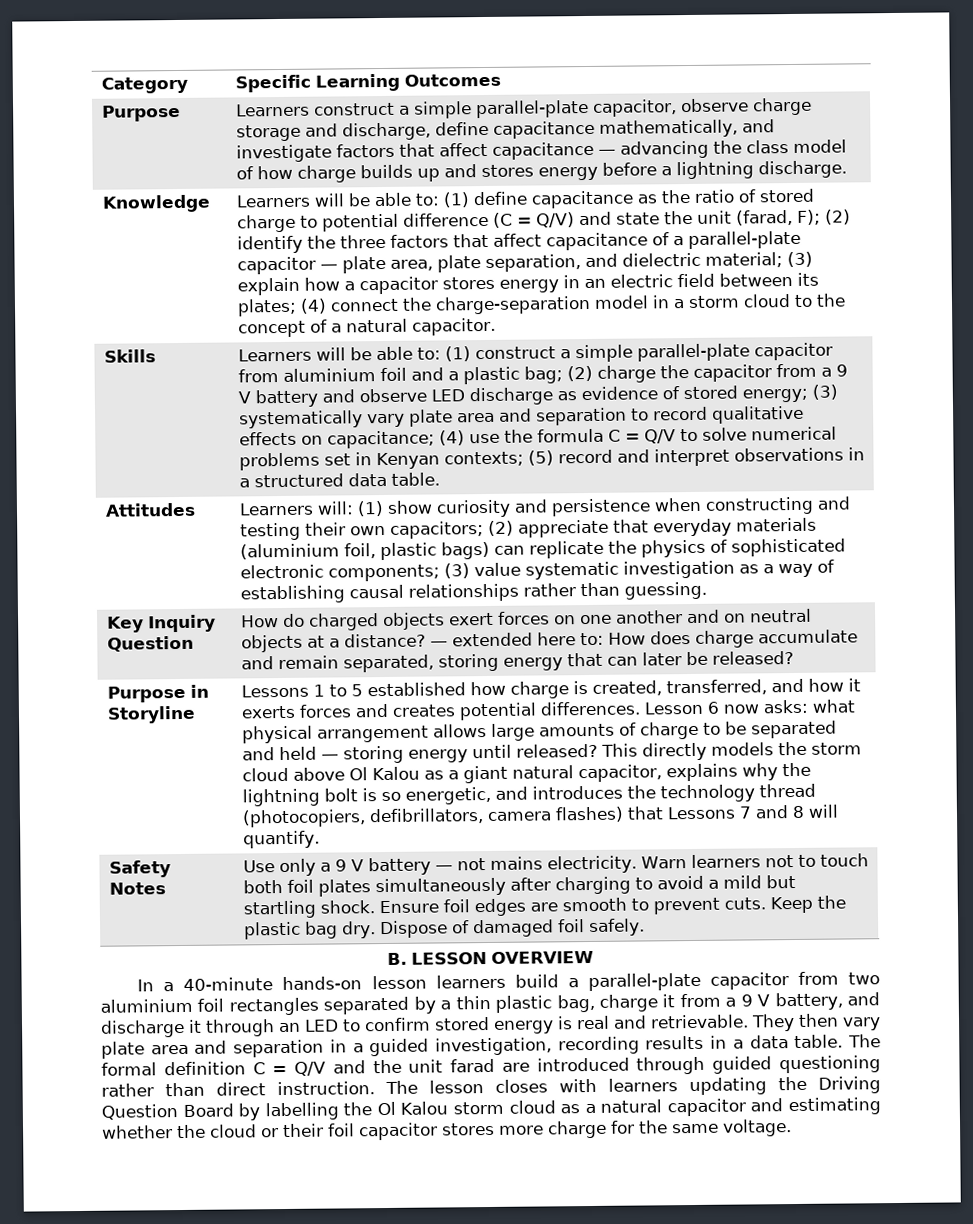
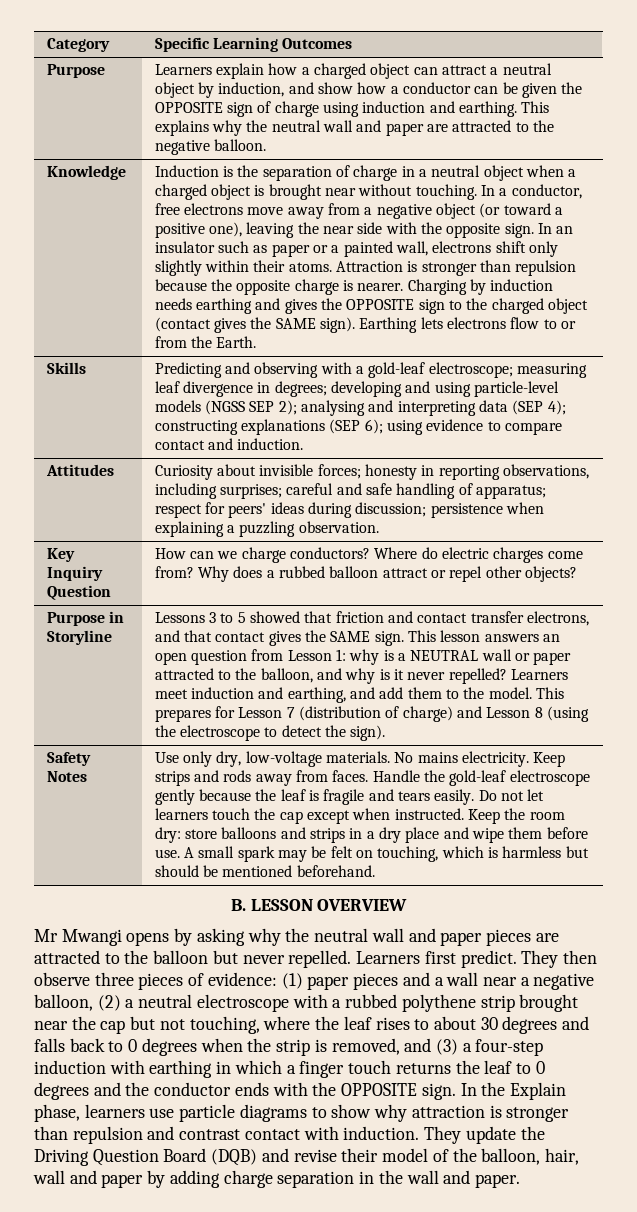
[313,97,812,119] [235,119,775,142] [235,139,847,163] [235,160,847,183] [101,194,211,213] [235,188,815,209] [236,209,851,233] [236,230,801,254] [236,251,813,275] [236,272,819,296] [236,293,846,317] [237,317,496,338] [103,349,156,363] [237,342,833,363] [237,363,848,385] [237,384,838,408] [238,405,804,429] [238,426,837,449] [238,447,865,471] [238,472,440,488] [104,502,196,517] [238,496,851,518] [239,517,817,541] [239,538,846,561] [239,559,835,582] [239,581,707,604] [106,614,216,633] [106,635,194,652] [240,608,812,631] [240,629,858,653] [240,651,794,673] construct a simple parallel-plate capacitor, observe charge storage and discharge, define capacitance mathematically, and investigate factors that affect capacitance — advancing the class model of how charge builds up and stores energy before a lightning discharge. // Knowledge | Learners will be able to: (1) define capacitance as the ratio of stored charge to potential difference (C = Q/V) and state the unit (farad, F); (2) identify the three factors that affect capacitance of a parallel-plate capacitor — plate area, plate separation, and dielectric material; (3) explain how a capacitor stores energy in an electric field between its plates; (4) connect the charge-separation model in a storm cloud to the concept of a natural capacitor. // Skills | Learners will be able to: (1) construct a simple parallel-plate capacitor from aluminium foil and a plastic bag; (2) charge the capacitor from a 9 V battery and observe LED discharge as evidence of stored energy; (3) systematically vary plate area and separation to record qualitative effects on capacitance; (4) use the formula C = Q/V to solve numerical problems set in Kenyan contexts; (5) record and interpret observations in a structured data table. // Attitudes | Learners will: (1) show curiosity and persistence when constructing and testing their own capacitors; (2) appreciate that everyday materials (aluminium foil, plastic bags) can replicate the physics of sophisticated electronic components; (3) value systematic investigation as a way of establishing causal relationships rather than guessing. // Key Inquiry Question | How do charged objects exert forces on one another and on neutral objects at a distance? — extended here to: How does charge accumulate and remain separated, storing energy that can later be released? -> [216,63,552,79] [154,82,583,98] [154,101,550,117] [154,120,555,136] [154,139,267,155] [46,165,126,180] [154,165,577,181] [154,184,582,200] [154,203,564,219] [154,222,574,238] [154,241,559,257] [154,260,577,276] [154,279,554,295] [154,298,589,314] [154,317,577,333] [154,336,257,348] [46,362,86,374] [154,362,588,378] [154,381,560,397] [154,400,566,416] [154,419,563,435] [154,438,304,450] [45,464,114,476] [154,464,590,480] [154,483,547,499] [154,502,545,518] [154,521,379,537] [46,548,75,562] [46,566,103,581] [46,585,111,600] [154,547,583,563] [154,566,578,582] explain how a charged object can attract a neutral object by induction, and show how a conductor can be given the OPPOSITE sign of charge using induction and earthing. This explains why the neutral wall and paper are attracted to the negative balloon. // Knowledge | Induction is the separation of charge in a neutral object when a charged object is brought near without touching. In a conductor, free electrons move away from a negative object (or toward a positive one), leaving the near side with the opposite sign. In an insulator such as paper or a painted wall, electrons shift only slightly within their atoms. Attraction is stronger than repulsion because the opposite charge is nearer. Charging by induction needs earthing and gives the OPPOSITE sign to the charged object (contact gives the SAME sign). Earthing lets electrons flow to or from the Earth. // Skills | Predicting and observing with a gold-leaf electroscope; measuring leaf divergence in degrees; developing and using particle-level models (NGSS SEP 2); analysing and interpreting data (SEP 4); constructing explanations (SEP 6); using evidence to compare contact and induction. // Attitudes | Curiosity about invisible forces; honesty in reporting observations, including surprises; careful and safe handling of apparatus; respect for peers' ideas during discussion; persistence when explaining a puzzling observation. // Key Inquiry Question | How can we charge conductors? Where do electric charges come from? Why does a rubbed balloon attract or repel other objects?
[312,684,325,697] 1 -> [209,612,217,623] 3
[366,678,861,699] [240,699,855,721] [241,720,837,744] [241,741,862,764] [241,762,811,784] [241,783,816,807] [241,804,839,828] [242,830,320,849] [108,860,171,878] [108,882,166,895] [242,853,869,877] [242,874,796,897] [242,895,846,919] [243,918,645,940] [386,950,594,965] [137,971,881,992] [100,992,880,1016] [100,1013,881,1038] [101,1034,881,1059] [101,1055,881,1076] [101,1076,881,1097] [101,1097,881,1121] [102,1119,792,1141] established how charge is created, transferred, and how it exerts forces and creates potential differences. Lesson 6 now asks: what physical arrangement allows large amounts of charge to be separated and held — storing energy until released? This directly models the storm cloud above Ol Kalou as a giant natural capacitor, explains why the lightning bolt is so energetic, and introduces the technology thread (photocopiers, defibrillators, camera flashes) that Lessons 7 and 8 will quantify. // Safety Notes | Use only a 9 V battery — not mains electricity. Warn learners not to touch both foil plates simultaneously after charging to avoid a mild but startling shock. Ensure foil edges are smooth to prevent cuts. Keep the plastic bag dry. Dispose of damaged foil safely. // B. LESSON OVERVIEW // In a 40-minute hands-on lesson learners build a parallel-plate capacitor from two aluminium foil rectangles separated by a thin plastic bag, charge it from a 9 V battery, and discharge it through an LED to confirm stored energy is real and retrievable. They then vary plate area and separation in a guided investigation, recording results in a data table. The formal definition C = Q/V and the unit farad are introduced through guided questioning rather than direct instruction. The lesson closes with learners updating the Driving Question Board by labelling the Ol Kalou storm cloud as a natural capacitor and estimating whether the cloud or their foil capacitor stores more charge for the same voltage. -> [250,611,590,626] [154,630,561,646] [154,649,572,665] [154,668,569,684] [154,687,565,703] [154,706,590,722] [154,725,386,741] [46,752,91,766] [46,771,87,782] [154,751,566,767] [154,770,590,786] [154,789,545,805] [154,808,565,824] [154,827,588,843] [154,846,589,862] [154,865,375,877] [230,899,408,911] [34,928,559,946] [34,950,597,968] [34,972,595,990] [34,994,579,1012] [34,1016,590,1034] [34,1038,544,1056] [34,1060,545,1078] [34,1082,566,1100] [34,1104,570,1122] [34,1126,545,1144] [34,1148,579,1166] [33,1170,520,1188] showed that friction and contact transfer electrons, and that contact gives the SAME sign. This lesson answers an open question from Lesson 1: why is a NEUTRAL wall or paper attracted to the balloon, and why is it never repelled? Learners meet induction and earthing, and add them to the model. This prepares for Lesson 7 (distribution of charge) and Lesson 8 (using the electroscope to detect the sign). // Safety Notes | Use only dry, low-voltage materials. No mains electricity. Keep strips and rods away from faces. Handle the gold-leaf electroscope gently because the leaf is fragile and tears easily. Do not let learners touch the cap except when instructed. Keep the room dry: store balloons and strips in a dry place and wipe them before use. A small spark may be felt on touching, which is harmless but should be mentioned beforehand. // B. LESSON OVERVIEW // Mr Mwangi opens by asking why the neutral wall and paper pieces are attracted to the balloon but never repelled. Learners first predict. They then observe three pieces of evidence: (1) paper pieces and a wall near a negative balloon, (2) a neutral electroscope with a rubbed polythene strip brought near the cap but not touching, where the leaf rises to about 30 degrees and falls back to 0 degrees when the strip is removed, and (3) a four-step induction with earthing in which a finger touch returns the leaf to 0 degrees and the conductor ends with the OPPOSITE sign. In the Explain phase, learners use particle diagrams to show why attraction is stronger than repulsion and contrast contact with induction. They update the Driving Question Board (DQB) and revise their model of the balloon, hair, wall and paper by adding charge separation in the wall and paper.

